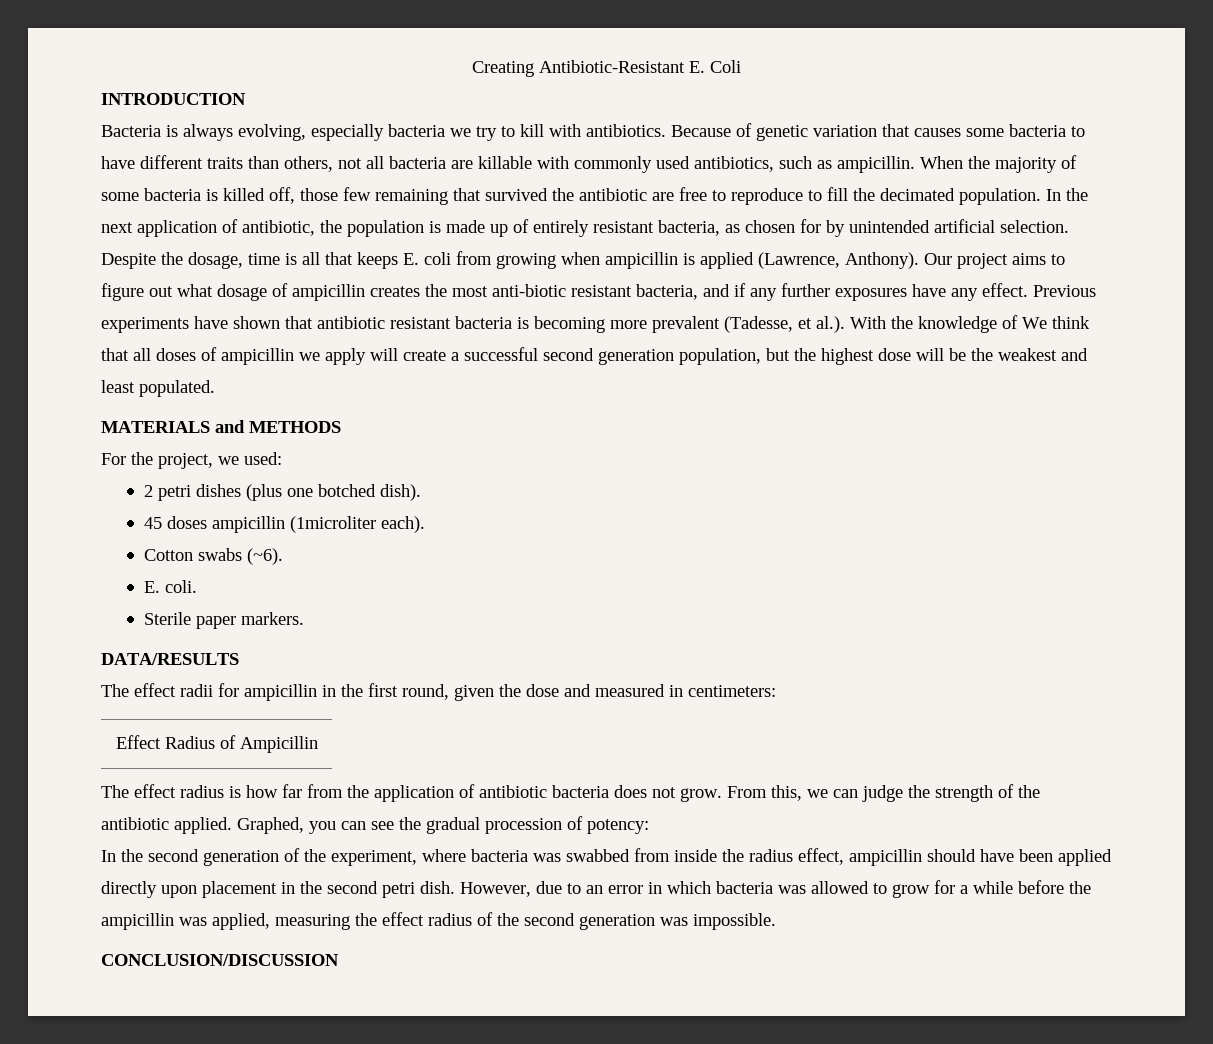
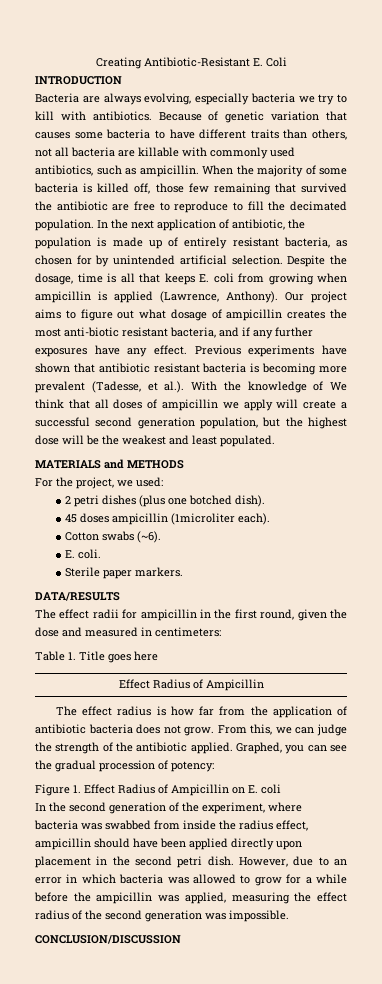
[166,125,178,137] is -> [82,96,100,103] are
(776, 691) none -> [35,651,158,663] // Table 1. Title goes here
(649, 826) none -> [35,784,281,796] // Figure 1. Effect Radius of Ampicillin on E. coli

